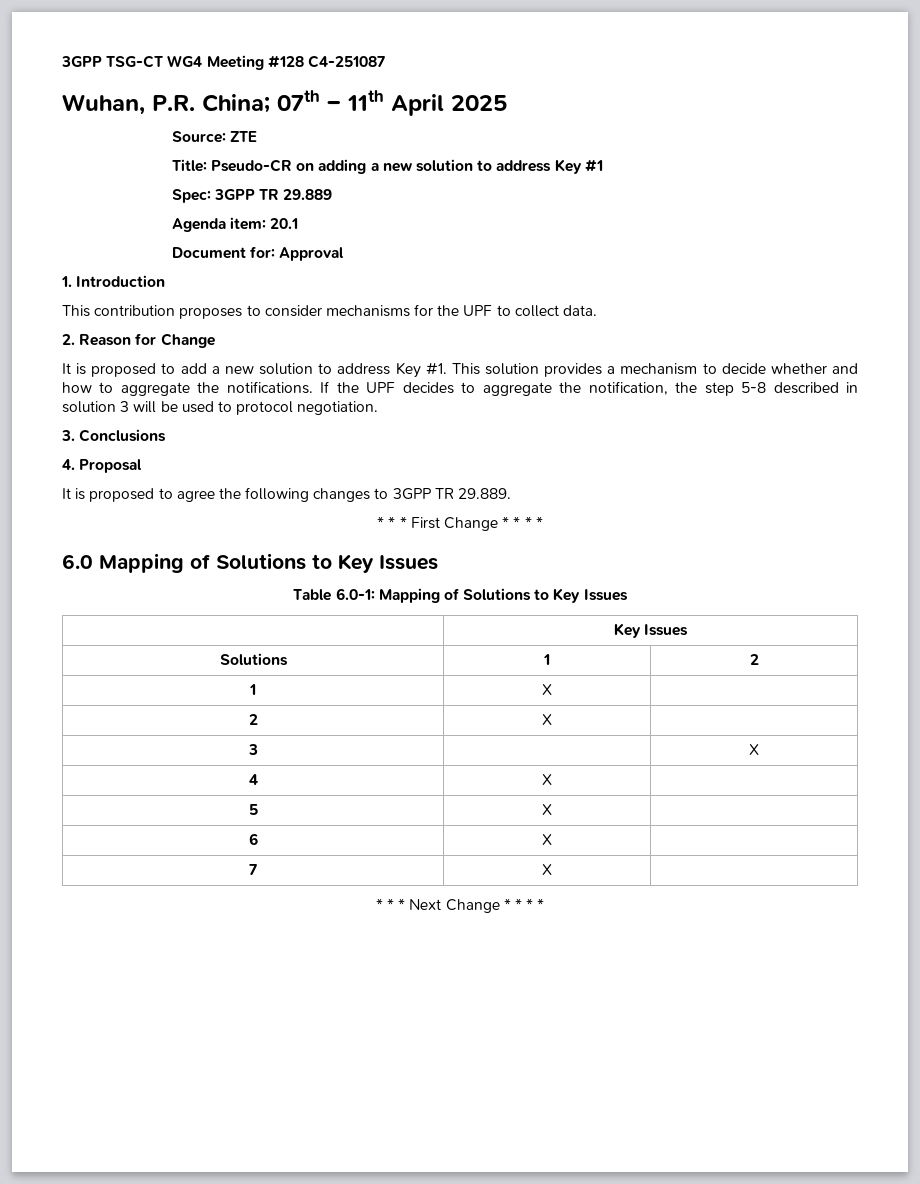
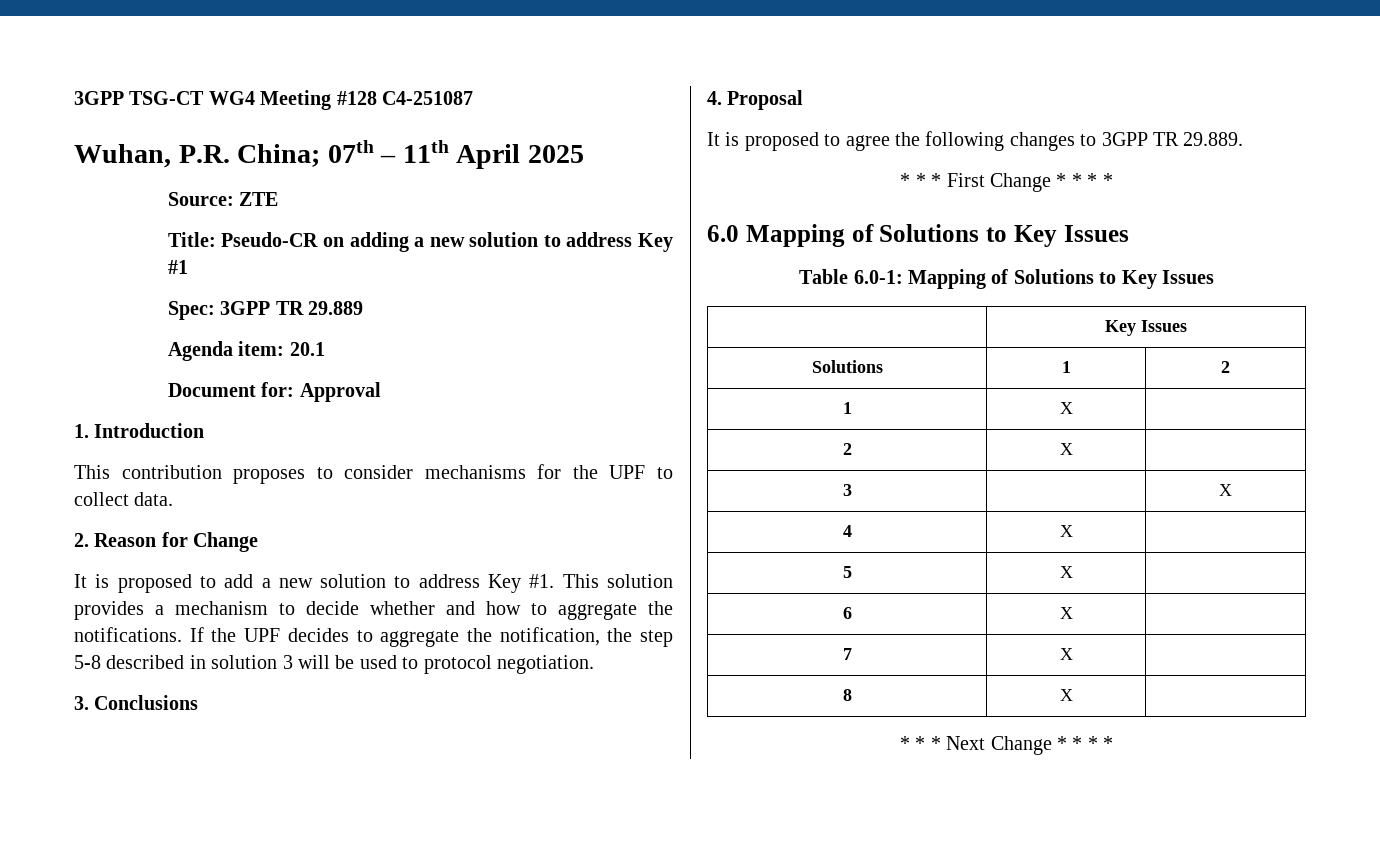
(552, 869) none -> [842,689,852,701] [1059,689,1073,701] // 8 | X |

